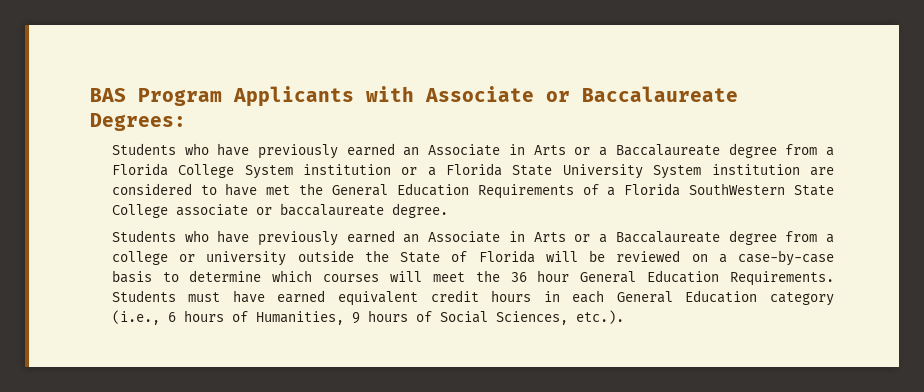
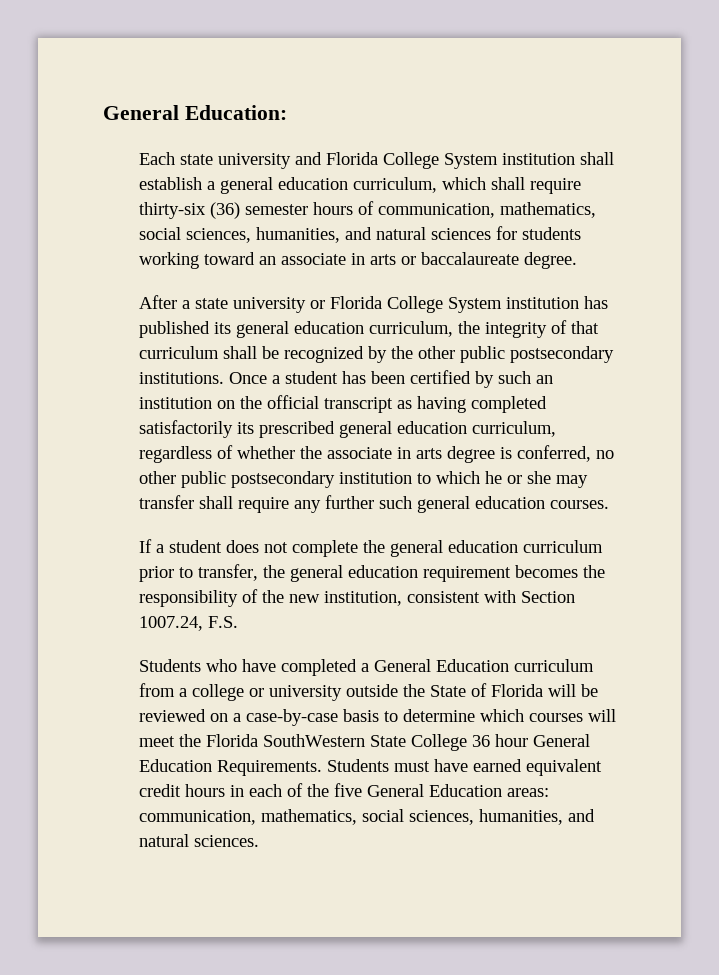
[90,86,738,107] [90,113,186,131] [111,143,835,159] [111,163,835,179] [111,183,835,199] [111,203,448,218] [111,230,777,246] BAS Program Applicants with Associate or Baccalaureate Degrees: // Students who have previously earned an Associate in Arts or a Baccalaureate degree from a Florida College System institution or a Florida State University System institution are considered to have met the General Education Requirements of a Florida SouthWestern State College associate or baccalaureate degree. // Students who have previously earned an Associate in Arts or a Baccalaureate degree -> [103,105,287,120] [138,152,614,169] [138,177,581,194] [138,201,596,219] [138,226,581,243] [138,252,577,269] [138,295,608,313] [138,320,599,338] [138,346,614,363] [138,370,553,388] [138,395,547,413] [138,420,556,438] [138,445,614,463] [138,471,588,488] [138,495,609,513] [138,539,603,557] [138,564,605,582] [138,589,575,607] [138,616,238,631] [138,659,594,676] General Education: // Each state university and Florida College System institution shall establish a general education curriculum, which shall require thirty-six (36) semester hours of communication, mathematics, social sciences, humanities, and natural sciences for students working toward an associate in arts or baccalaureate degree. // After a state university or Florida College System institution has published its general education curriculum, the integrity of that curriculum shall be recognized by the other public postsecondary institutions. Once a student has been certified by such an institution on the official transcript as having completed satisfactorily its prescribed general education curriculum, regardless of whether the associate in arts degree is conferred, no other public postsecondary institution to which he or she may transfer shall require any further such general education courses. // If a student does not complete the general education curriculum prior to transfer, the general education requirement becomes the responsibility of the new institution, consistent with Section 1007.24, F.S. // Students who have completed a General Education curriculum
(500, 276) none -> [205,734,467,751] Florida SouthWestern State College
[616,290,834,306] [111,310,624,325] General Education category (i.e., 6 hours of Humanities, 9 hours of Social Sciences, etc.). -> [286,783,549,797] [138,809,595,825] [138,834,259,847] of the five General Education areas: communication, mathematics, social sciences, humanities, and natural sciences.

